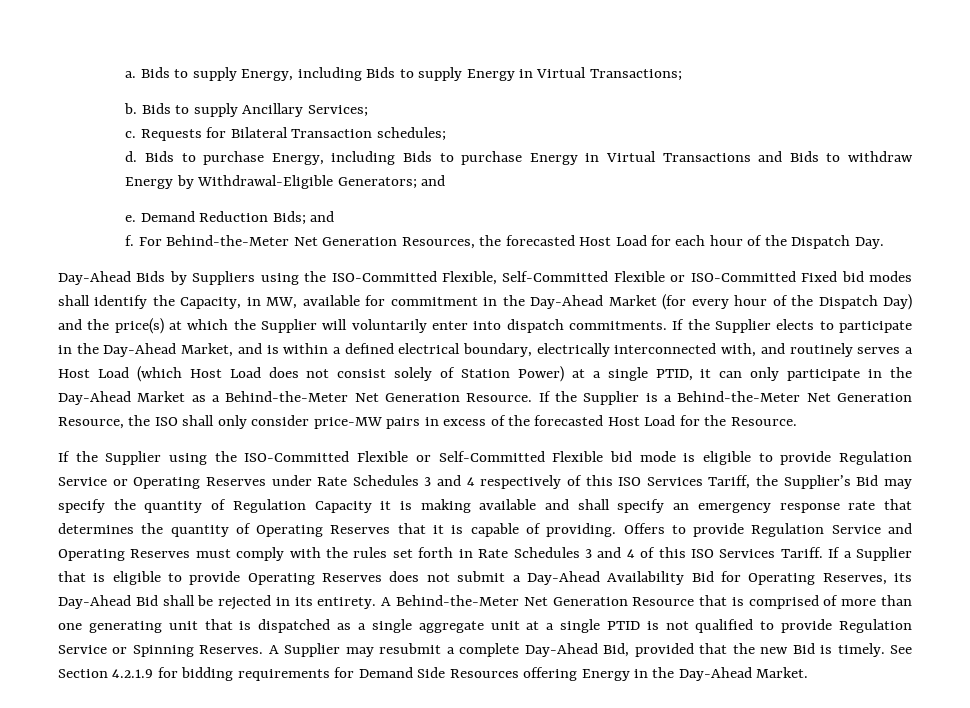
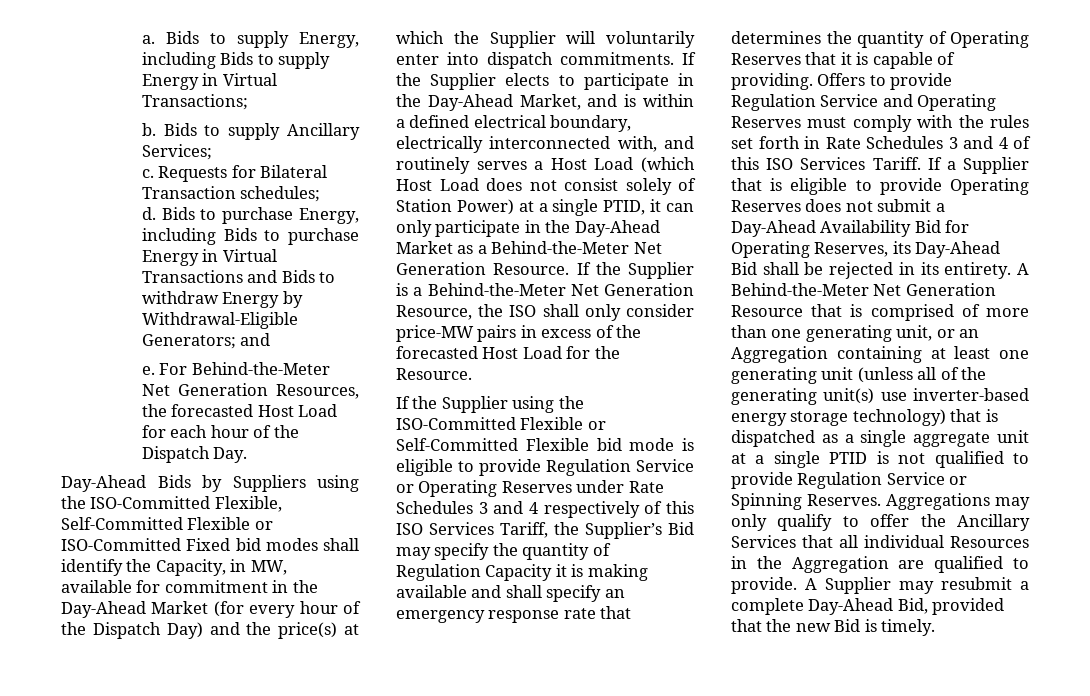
[140,211,335,225] [125,235,135,246] Demand Reduction Bids; and // f. -> (155, 370) none
[168,621,198,630] unit -> [896,325,980,341] [731,346,1029,363] [731,367,987,384] [731,388,1029,405] [731,409,946,426] unit, or an Aggregation containing at least one generating unit (unless all of the generating unit(s) use inverter-based energy storage technology)
(264, 649) none -> [886,493,1030,510] [731,514,1030,531] [731,535,1029,548] [731,556,1029,573] [731,577,797,594] Aggregations may only qualify to offer the Ancillary Services that all individual Resources in the Aggregation are qualified to provide.
[890,645,913,654] [58,667,809,681] See Section 4.2.1.9 for bidding requirements for Demand Side Resources offering Energy in the Day-Ahead Market. -> (936, 627) none

